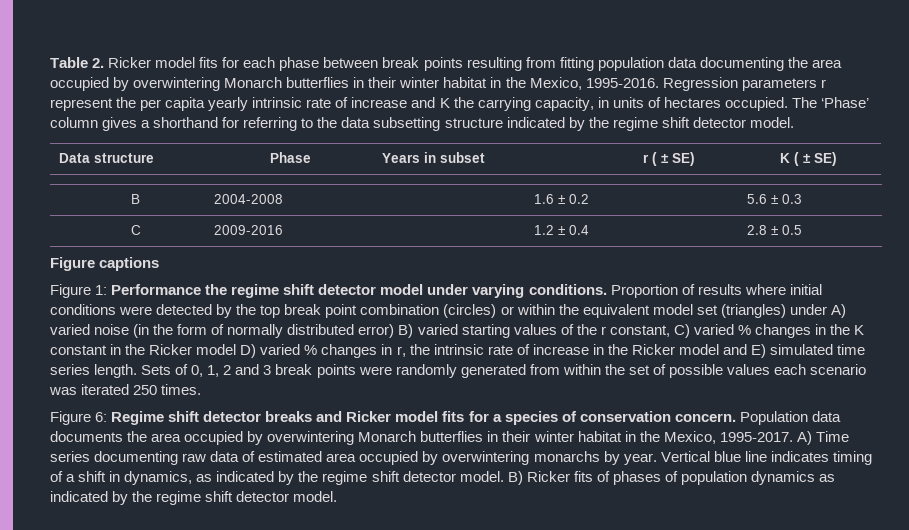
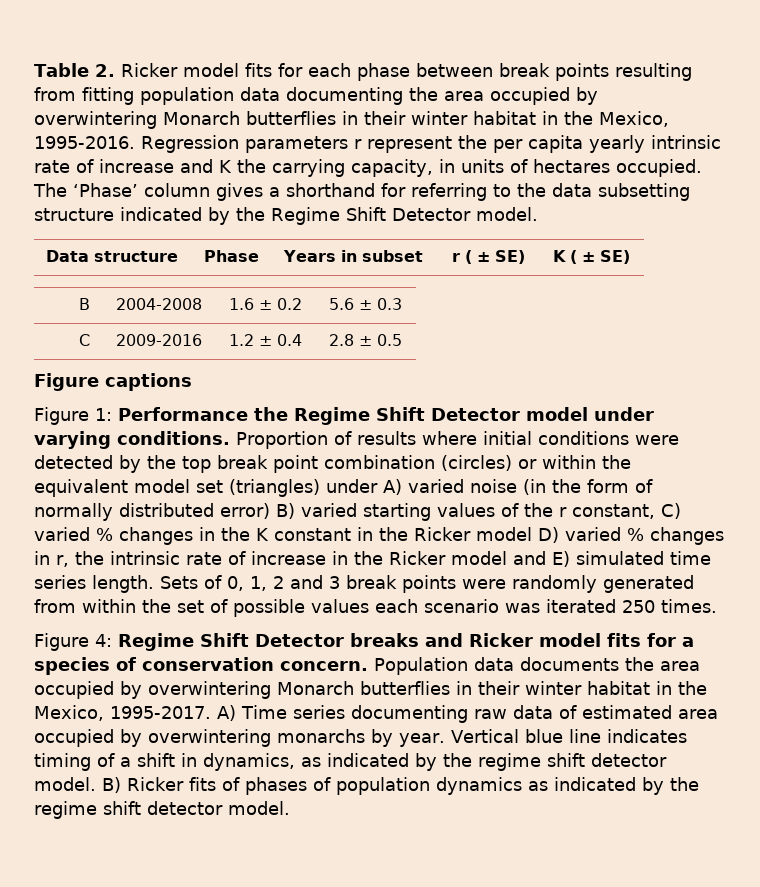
[612,117,746,131] regime shift detector -> [271,207,471,225] Regime Shift Detector
[231,284,377,298] regime shift detector -> [293,407,520,425] Regime Shift Detector
[95,411,262,425] 6: Regime shift detector -> [94,633,344,651] 4: Regime Shift Detector

